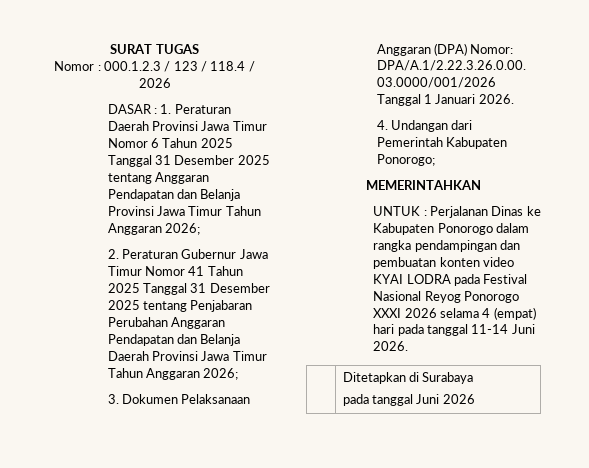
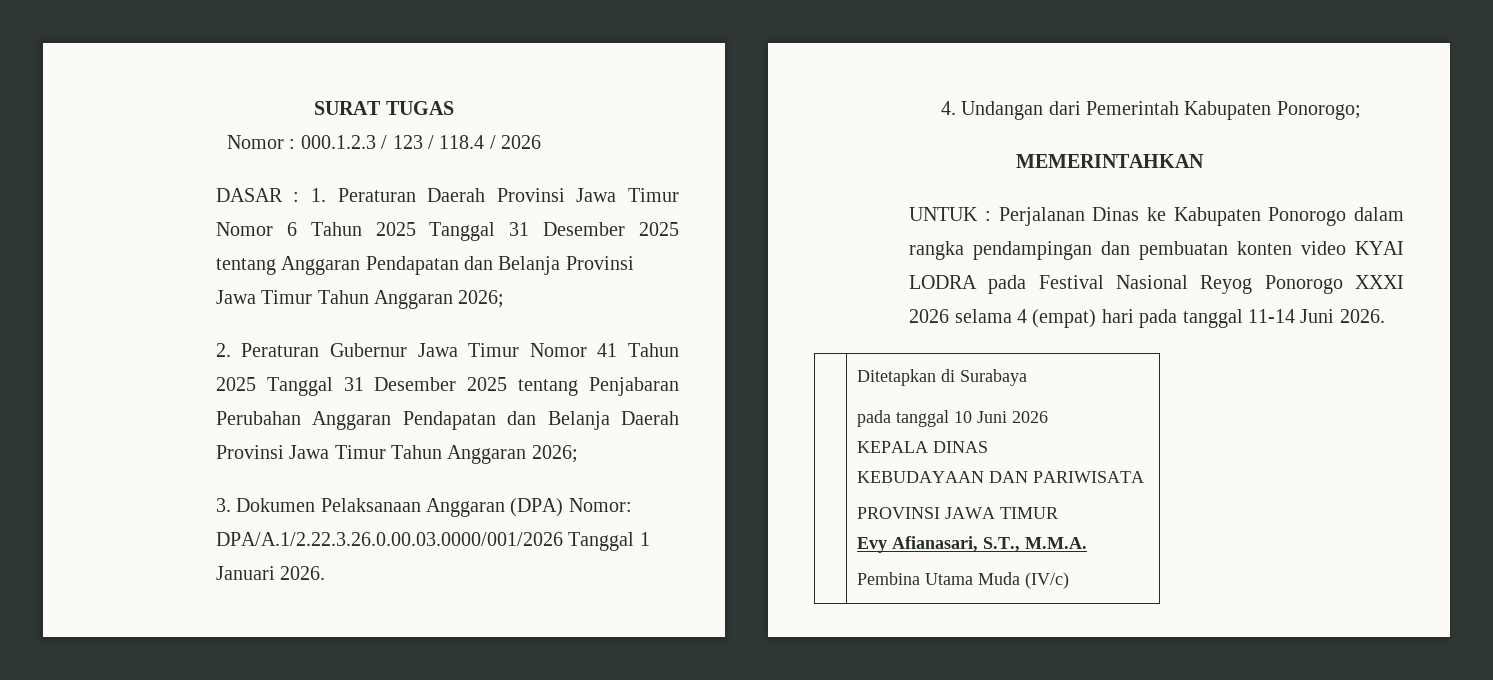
(414, 400) none -> [954,411,973,423] 10
(475, 399) none -> [857,441,989,453] [857,471,1145,483] [857,507,1059,519] [857,536,1088,553] [857,572,1070,589] // KEPALA DINAS // KEBUDAYAAN DAN PARIWISATA // PROVINSI JAWA TIMUR // Evy Afianasari, S.T., M.M.A. // Pembina Utama Muda (IV/c)

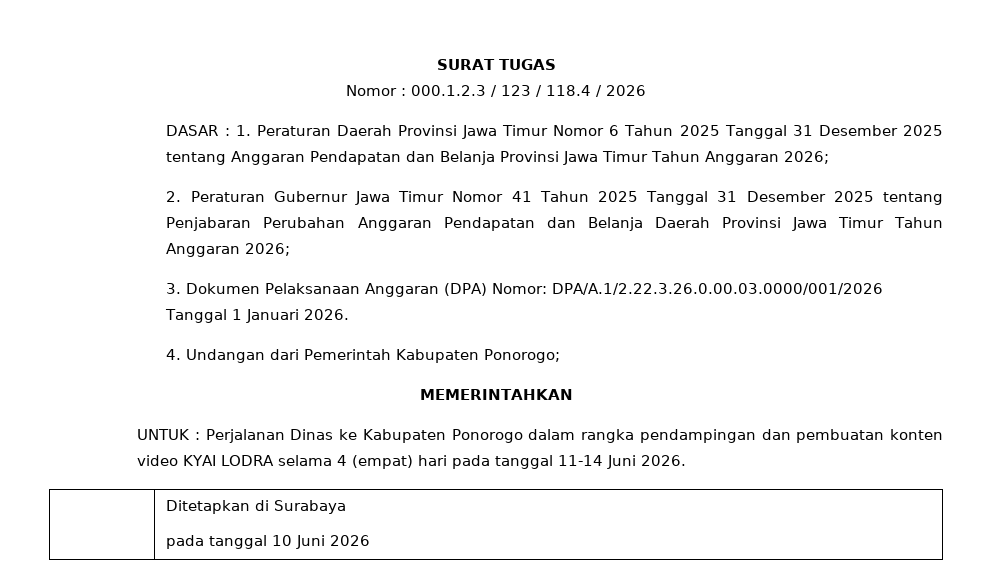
[988,275,1404,294] [909,309,950,323] pada Festival Nasional Reyog Ponorogo XXXI 2026 -> (275, 460) none
[857,441,989,453] [857,471,1145,483] [857,507,1059,519] [857,536,1088,553] [857,572,1070,589] // KEPALA DINAS // KEBUDAYAAN DAN PARIWISATA // PROVINSI JAWA TIMUR // Evy Afianasari, S.T., M.M.A. // Pembina Utama Muda (IV/c) -> (370, 540) none

